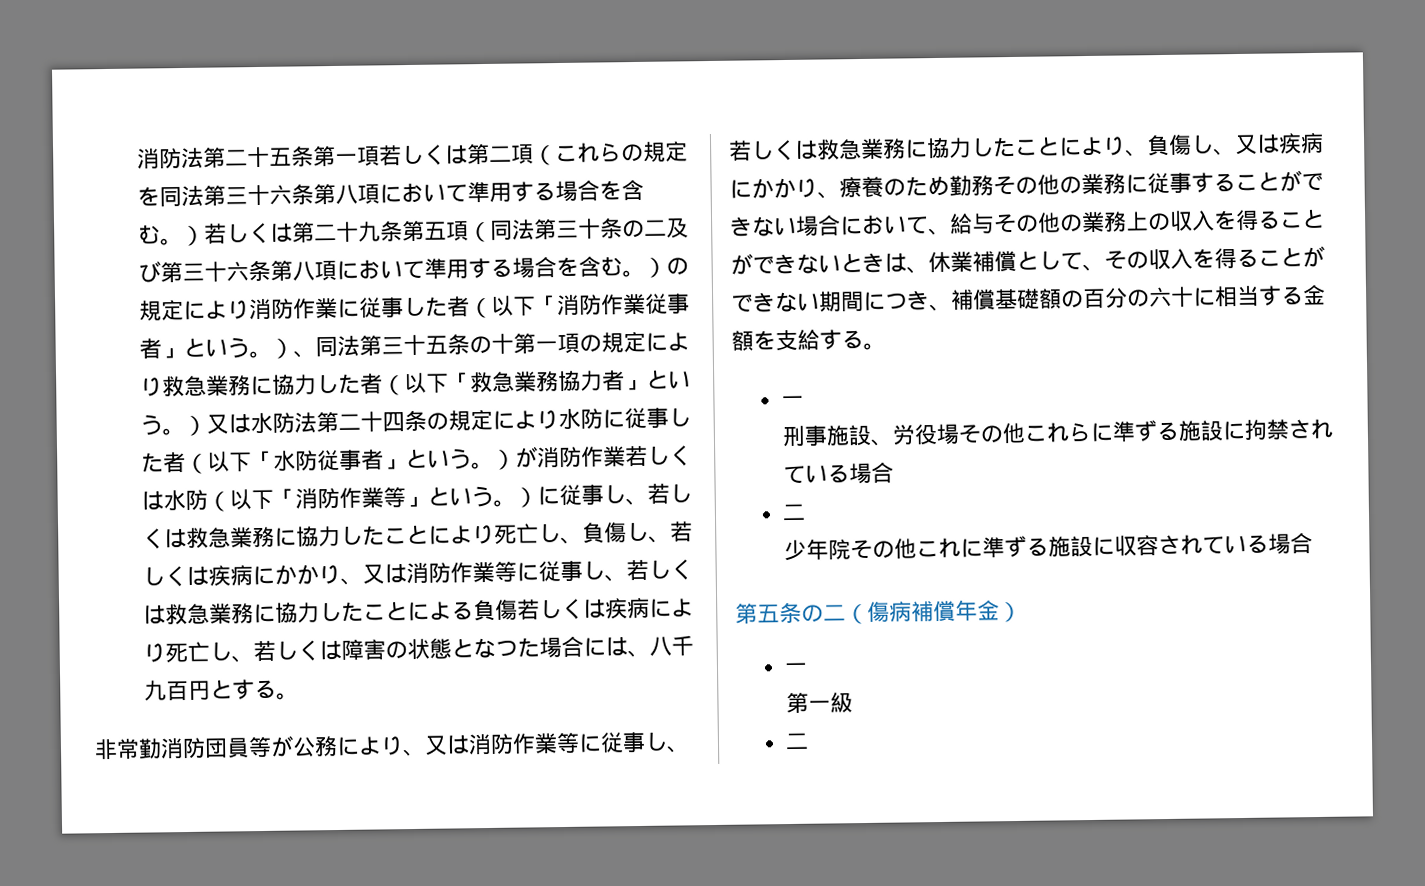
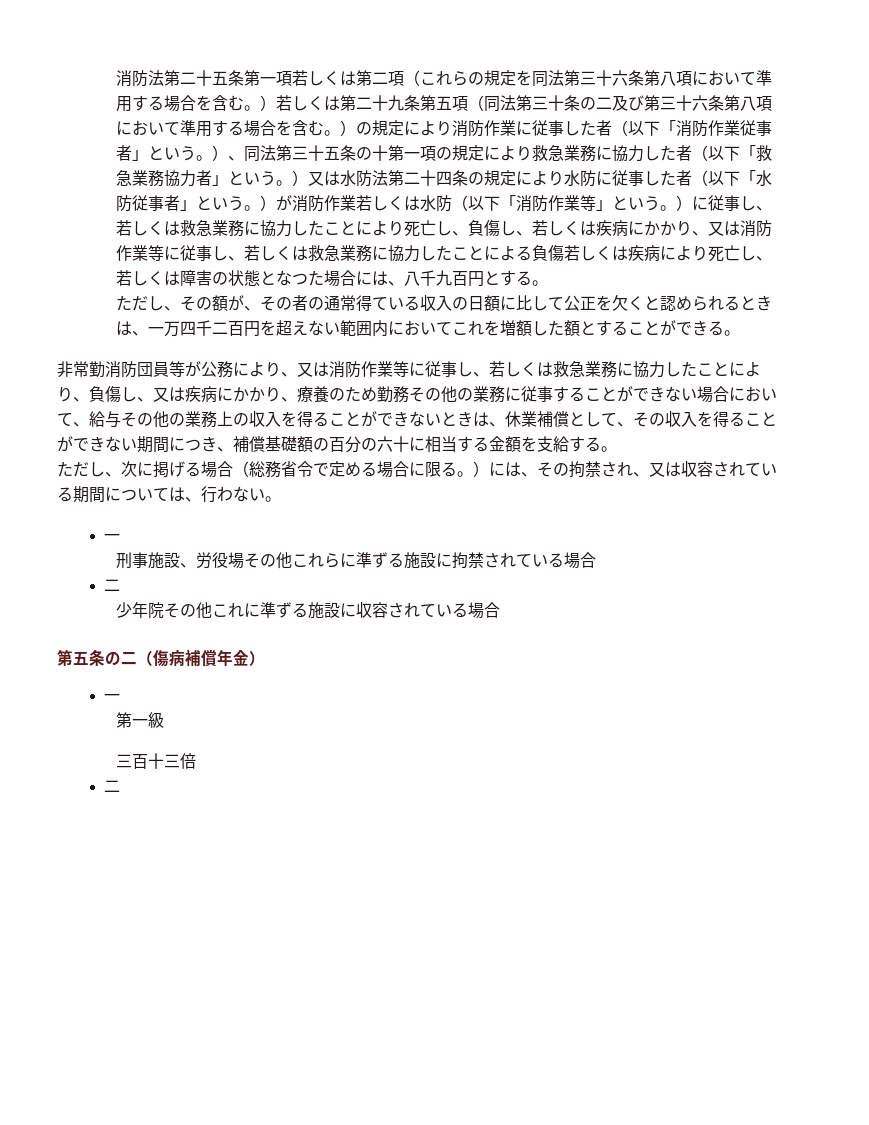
(299, 696) none -> [116,295,773,311] [116,320,741,337] // ただし、その額が、その者の通常得ている収入の日額に比して公正を欠くと認められるときは、一万四千二百円を超えない範囲内においてこれを増額した額とすることができる。
(886, 346) none -> [57,461,777,478] [57,486,281,503] // ただし、次に掲げる場合（総務省令で定める場合に限る。）には、その拘禁され、又は収容されている期間については、行わない。
(853, 702) none -> [116,753,197,769] // 三百十三倍

